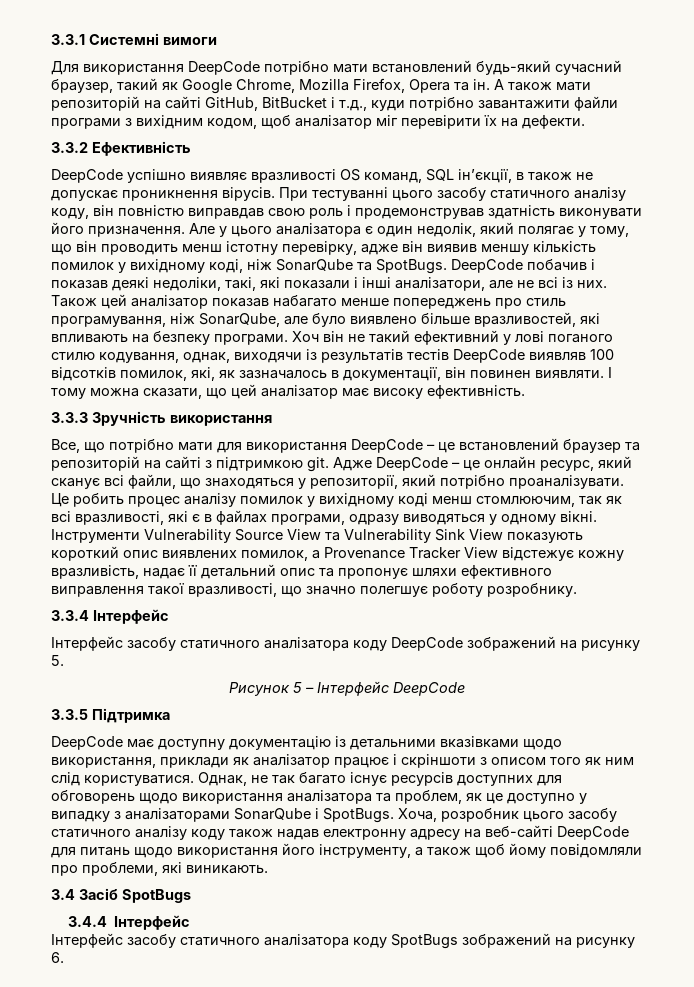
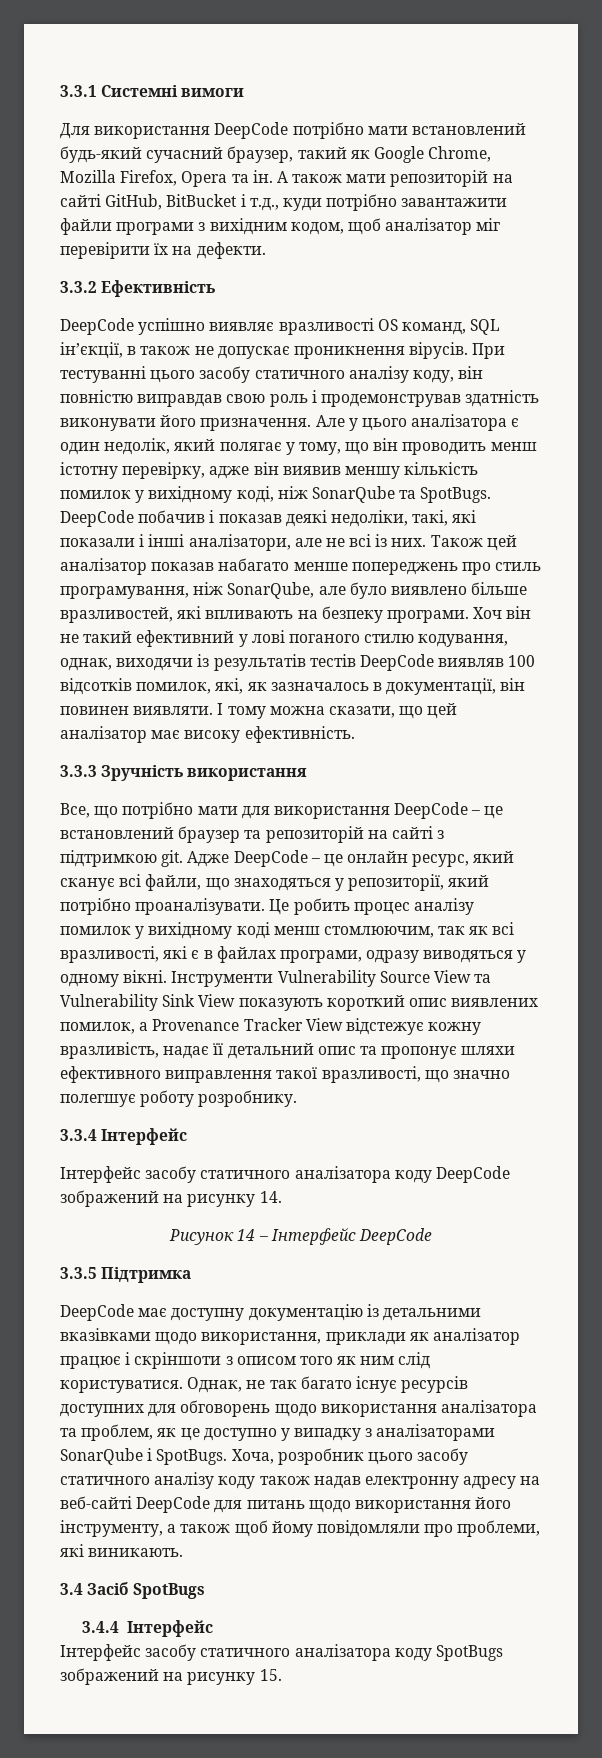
[51,655,64,666] 5. -> [259,1191,282,1203] 14.
[293,682,302,693] 5 -> [237,1229,256,1241] 14
[51,952,64,963] 6. -> [259,1669,282,1681] 15.

